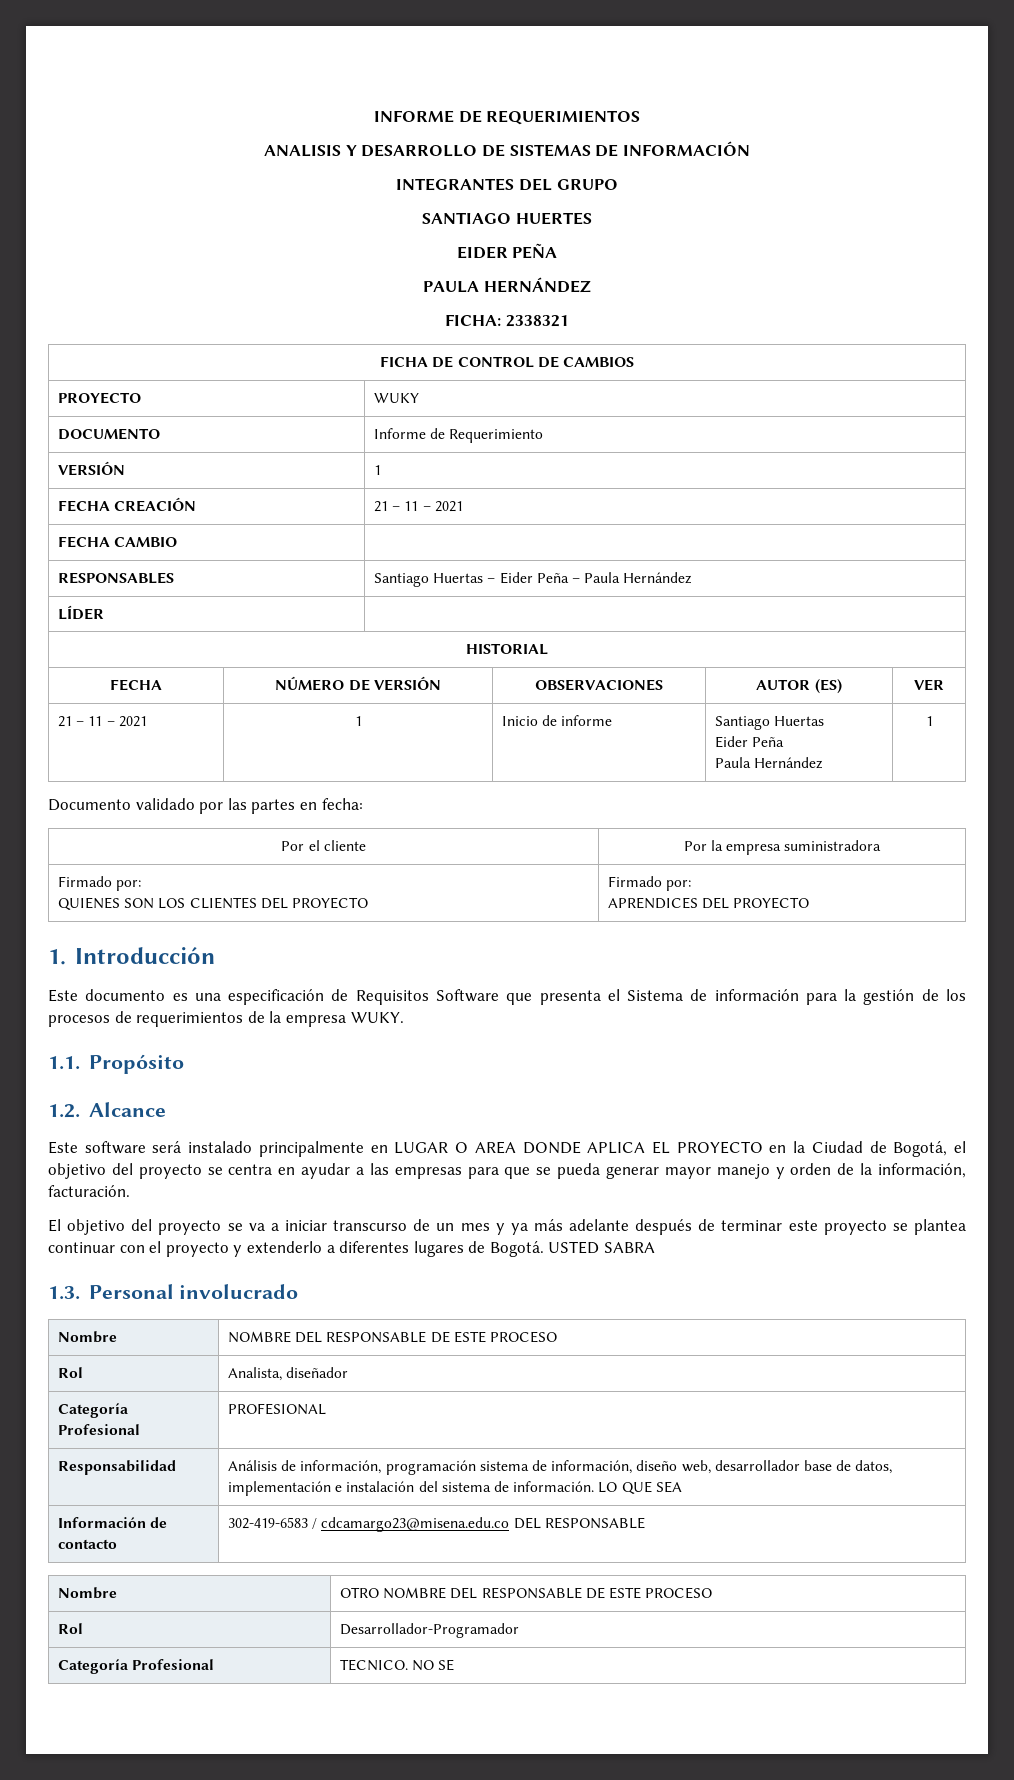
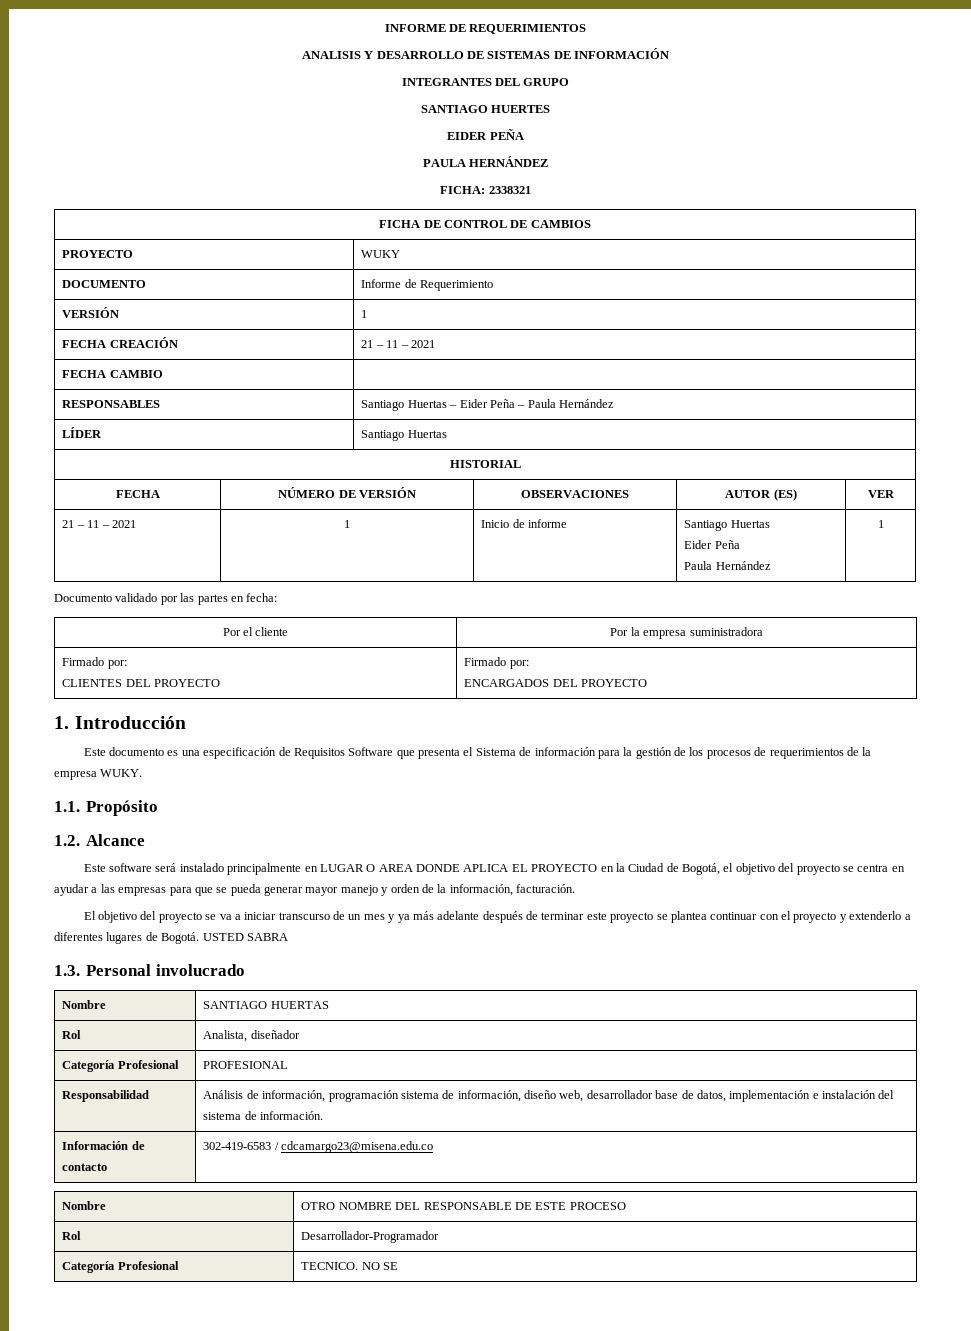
(105, 612) none -> [361,430,447,441] Santiago Huertas
[58,897,186,911] QUIENES SON LOS -> (127, 664) none
[608,897,699,909] APRENDICES -> [464,679,550,687] ENCARGADOS
[228,1331,557,1343] NOMBRE DEL RESPONSABLE DE ESTE PROCESO -> [203,1001,329,1009] SANTIAGO HUERTAS
[598,1481,682,1495] LO QUE SEA -> (324, 1115) none
[513,1517,645,1529] DEL RESPONSABLE -> (434, 1147) none

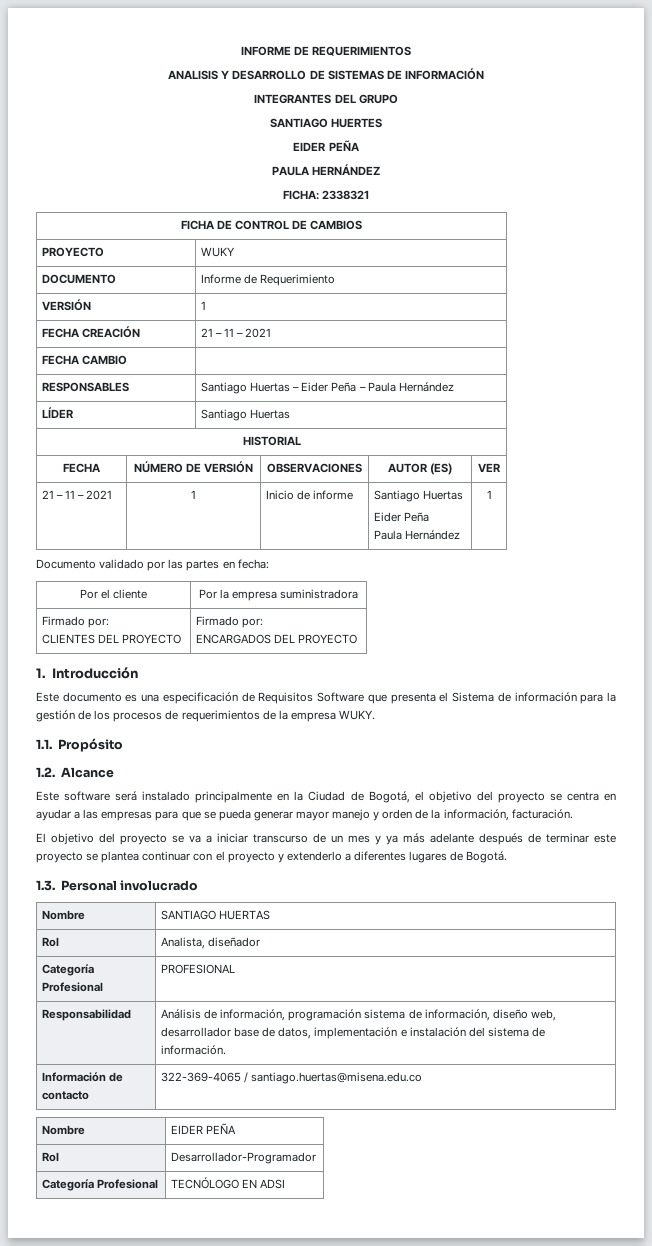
[319,864,614,872] LUGAR O AREA DONDE APLICA EL PROYECTO en -> (290, 797) none
[202,933,288,941] USTED SABRA -> (508, 857) none
[203,1141,434,1153] [62,1201,107,1210] [301,1202,626,1210] 302-419-6583 / cdcamargo23@misena.edu.co // Nombre | OTRO NOMBRE DEL RESPONSABLE DE ESTE PROCESO -> [160,1072,423,1084] [41,1125,85,1135] [170,1123,237,1134] 322-369-4065 / santiago.huertas@misena.edu.co // Nombre | EIDER PEÑA
[301,1262,399,1270] TECNICO. NO SE -> [170,1177,286,1189] TECNÓLOGO EN ADSI

